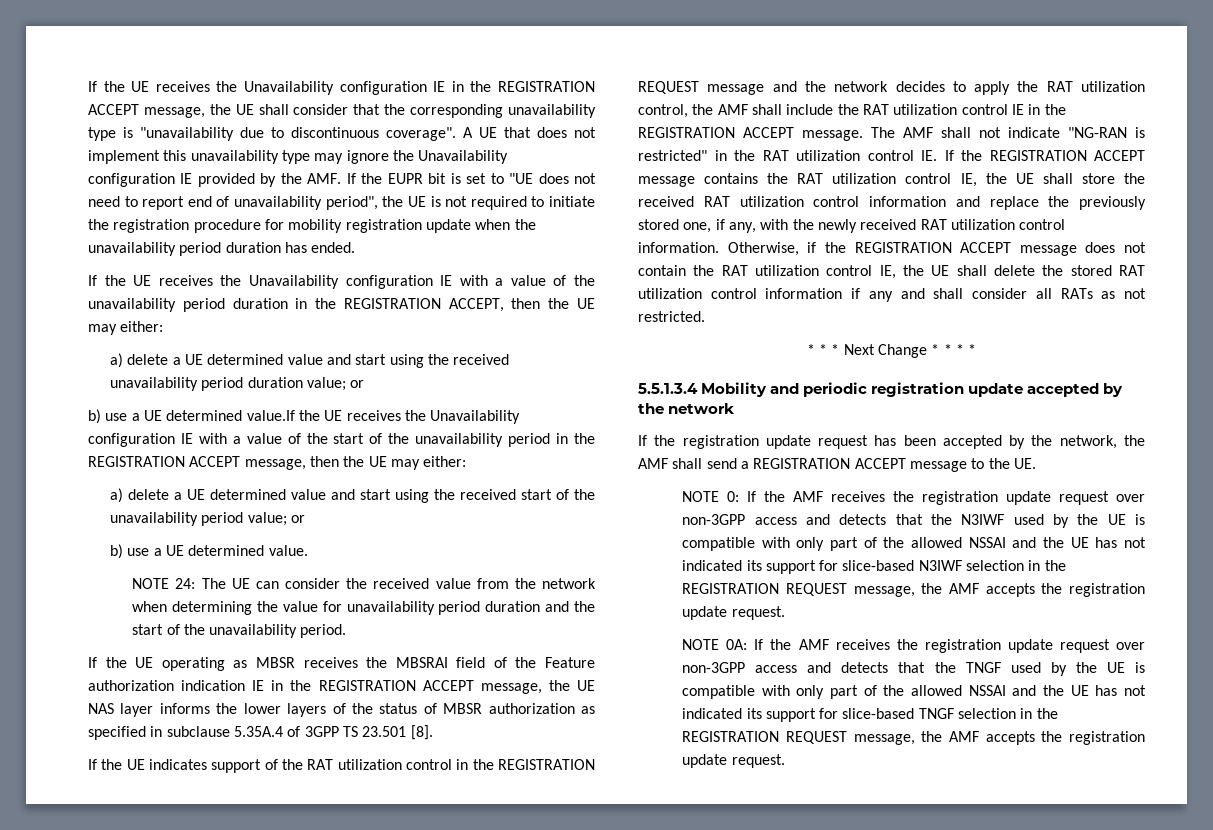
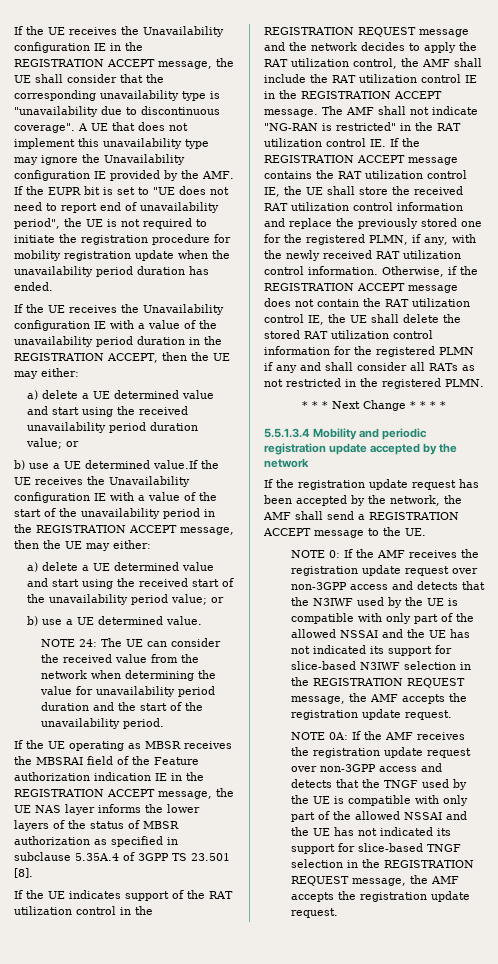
[683,222,712,233] one, -> [461,221,482,227] [264,234,408,245] one for the registered PLMN,
(843, 293) none -> [334,346,474,357] for the registered PLMN
[638,311,705,322] restricted. -> [286,378,484,389] restricted in the registered PLMN.

